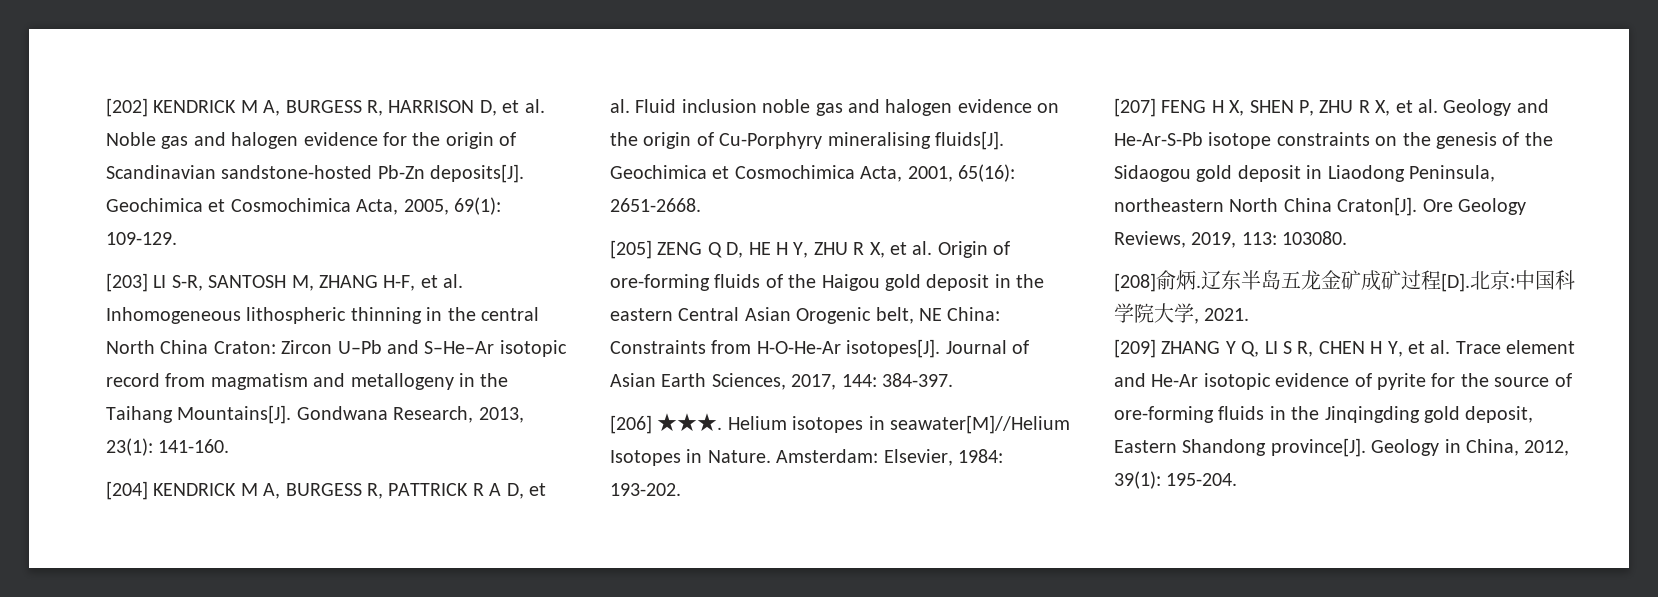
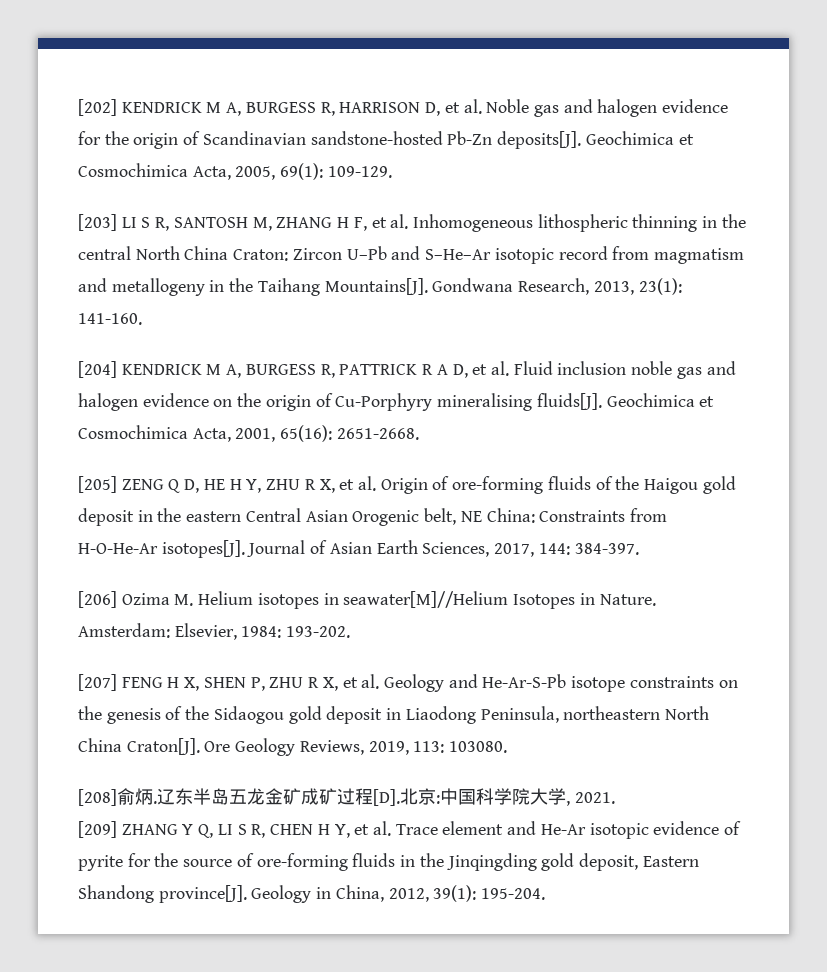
[171,275,203,291] S-R, -> [141,217,170,231] S R,
[383,275,416,291] H-F, -> [337,217,367,231] H F,
[657,413,723,431] ★★★. -> [121,593,194,606] Ozima M.

